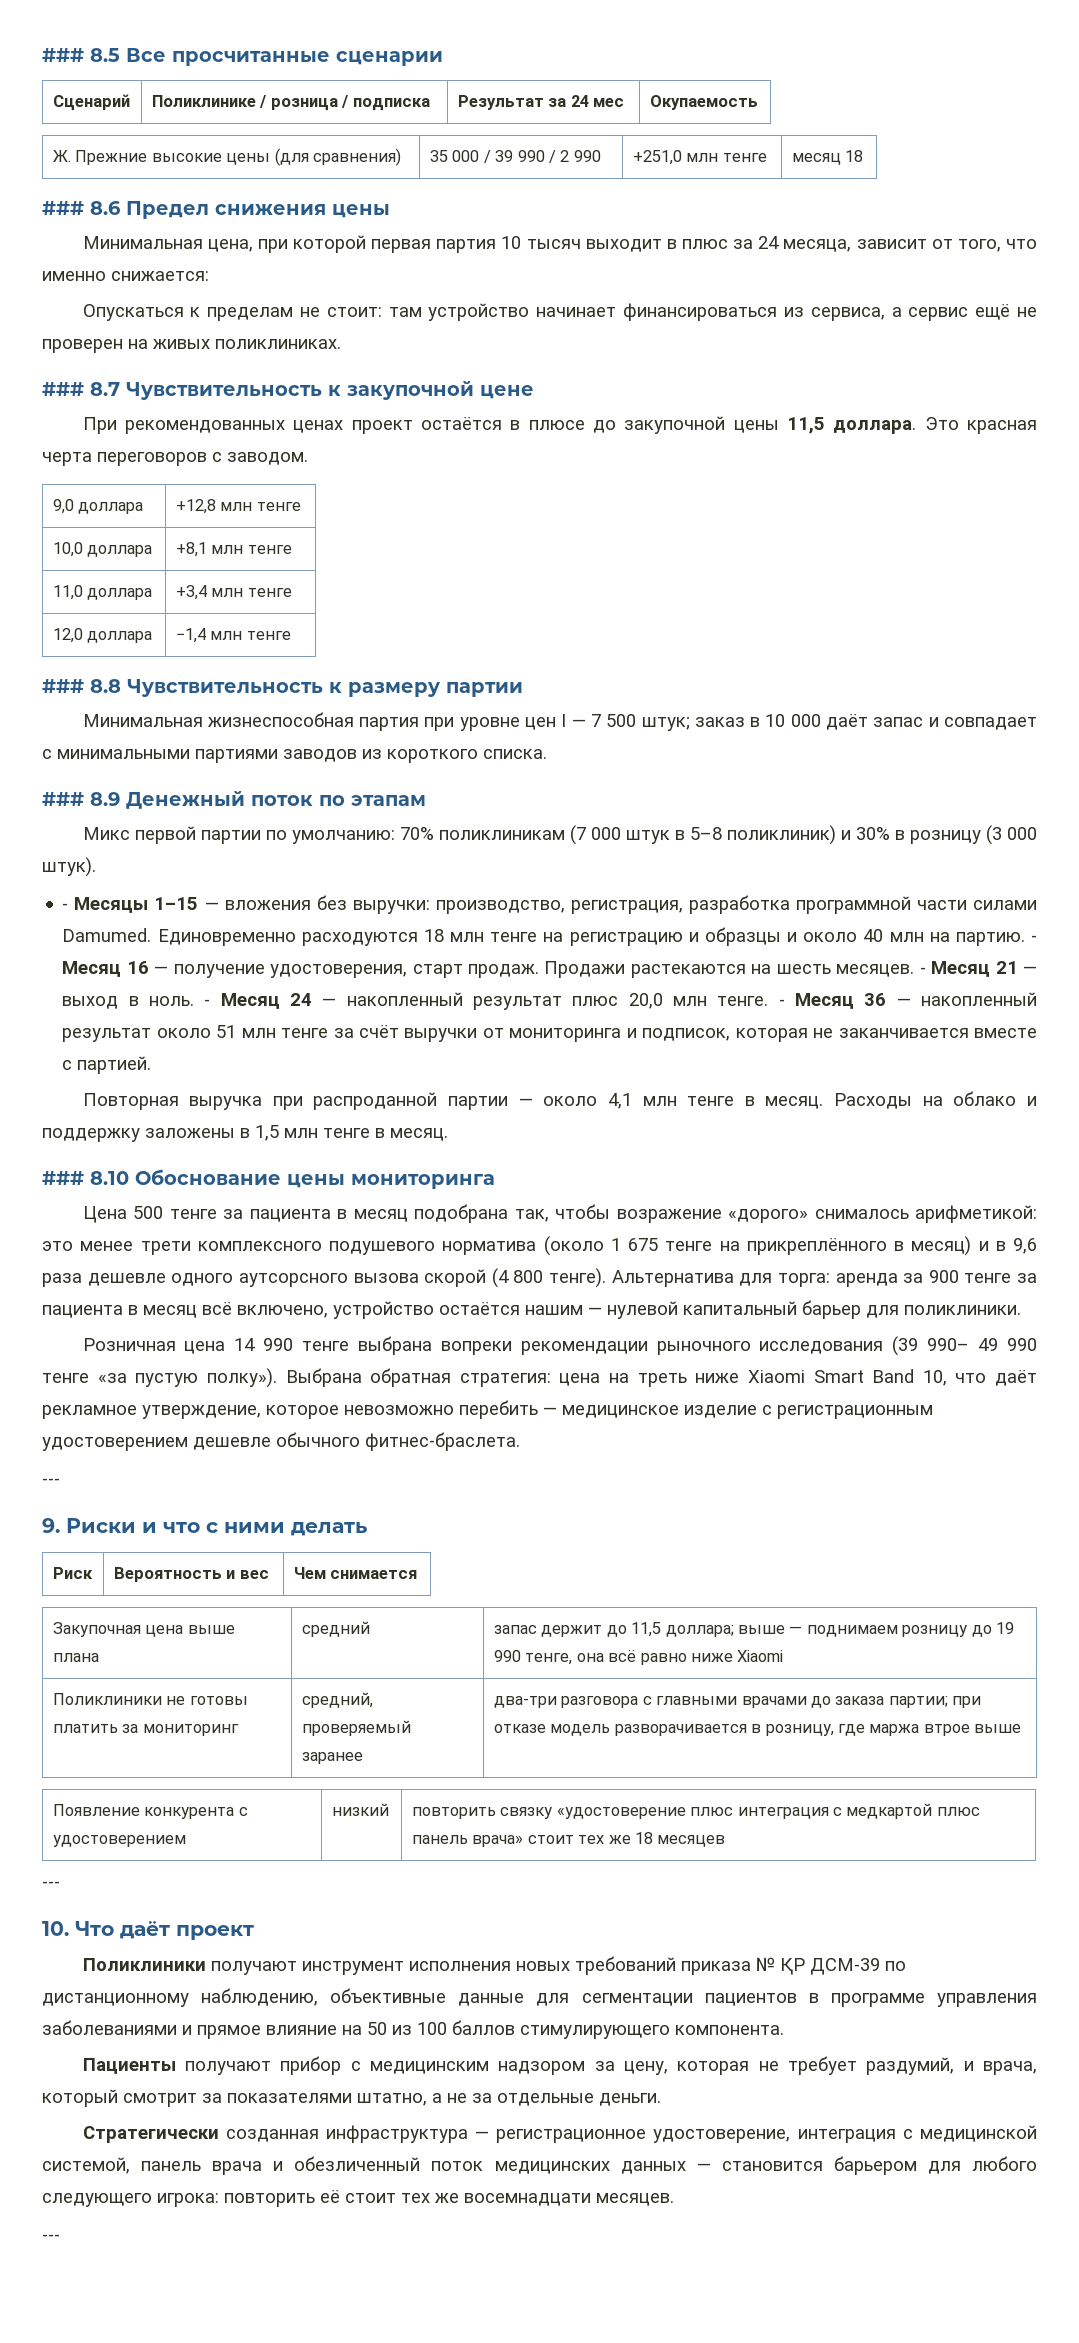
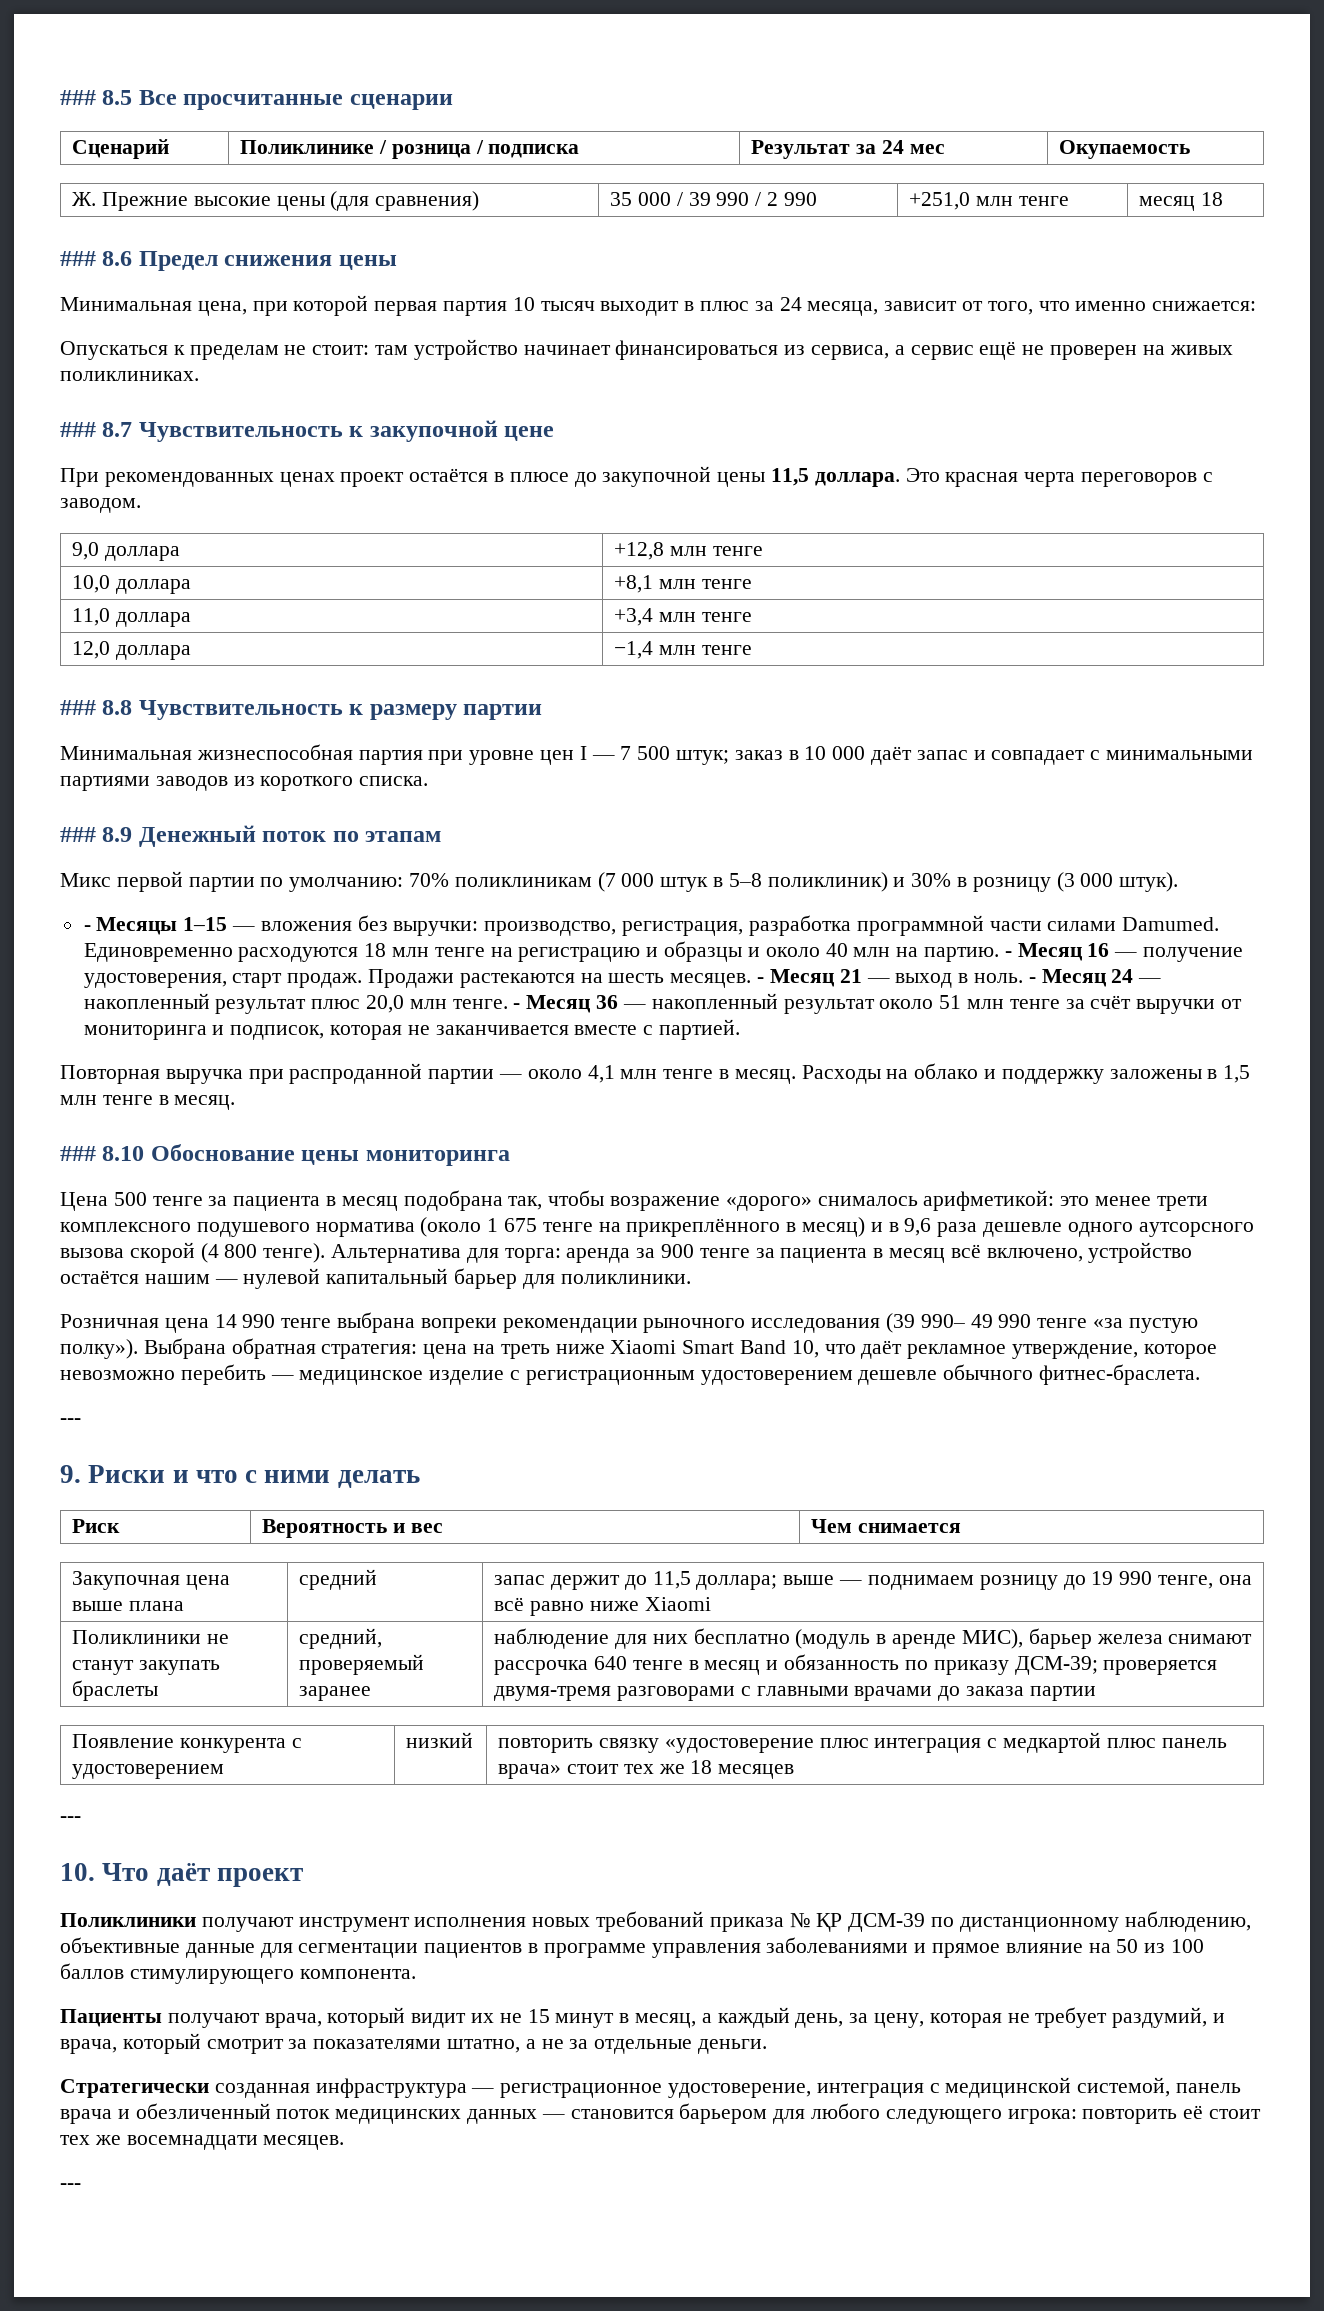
[189,1696,248,1705] [52,1724,239,1736] готовы платить за мониторинг -> [72,1660,221,1675] [72,1680,159,1701] станут закупать браслеты
[493,1696,639,1708] два-три разговора -> [494,1628,1253,1649] [494,1654,1218,1675] [494,1686,736,1701] наблюдение для них бесплатно (модуль в аренде МИС), барьер железа снимают рассрочка 640 тенге в месяц и обязанность по приказу ДСМ-39; проверяется двумя-тремя разговорами
[888,1696,982,1708] [493,1724,1022,1736] партии; при отказе модель разворачивается в розницу, где маржа втрое выше -> [1029,1686,1096,1701] партии
[280,2056,586,2075] прибор с медицинским надзором -> [264,2007,844,2028] врача, который видит их не 15 минут в месяц, а каждый день,

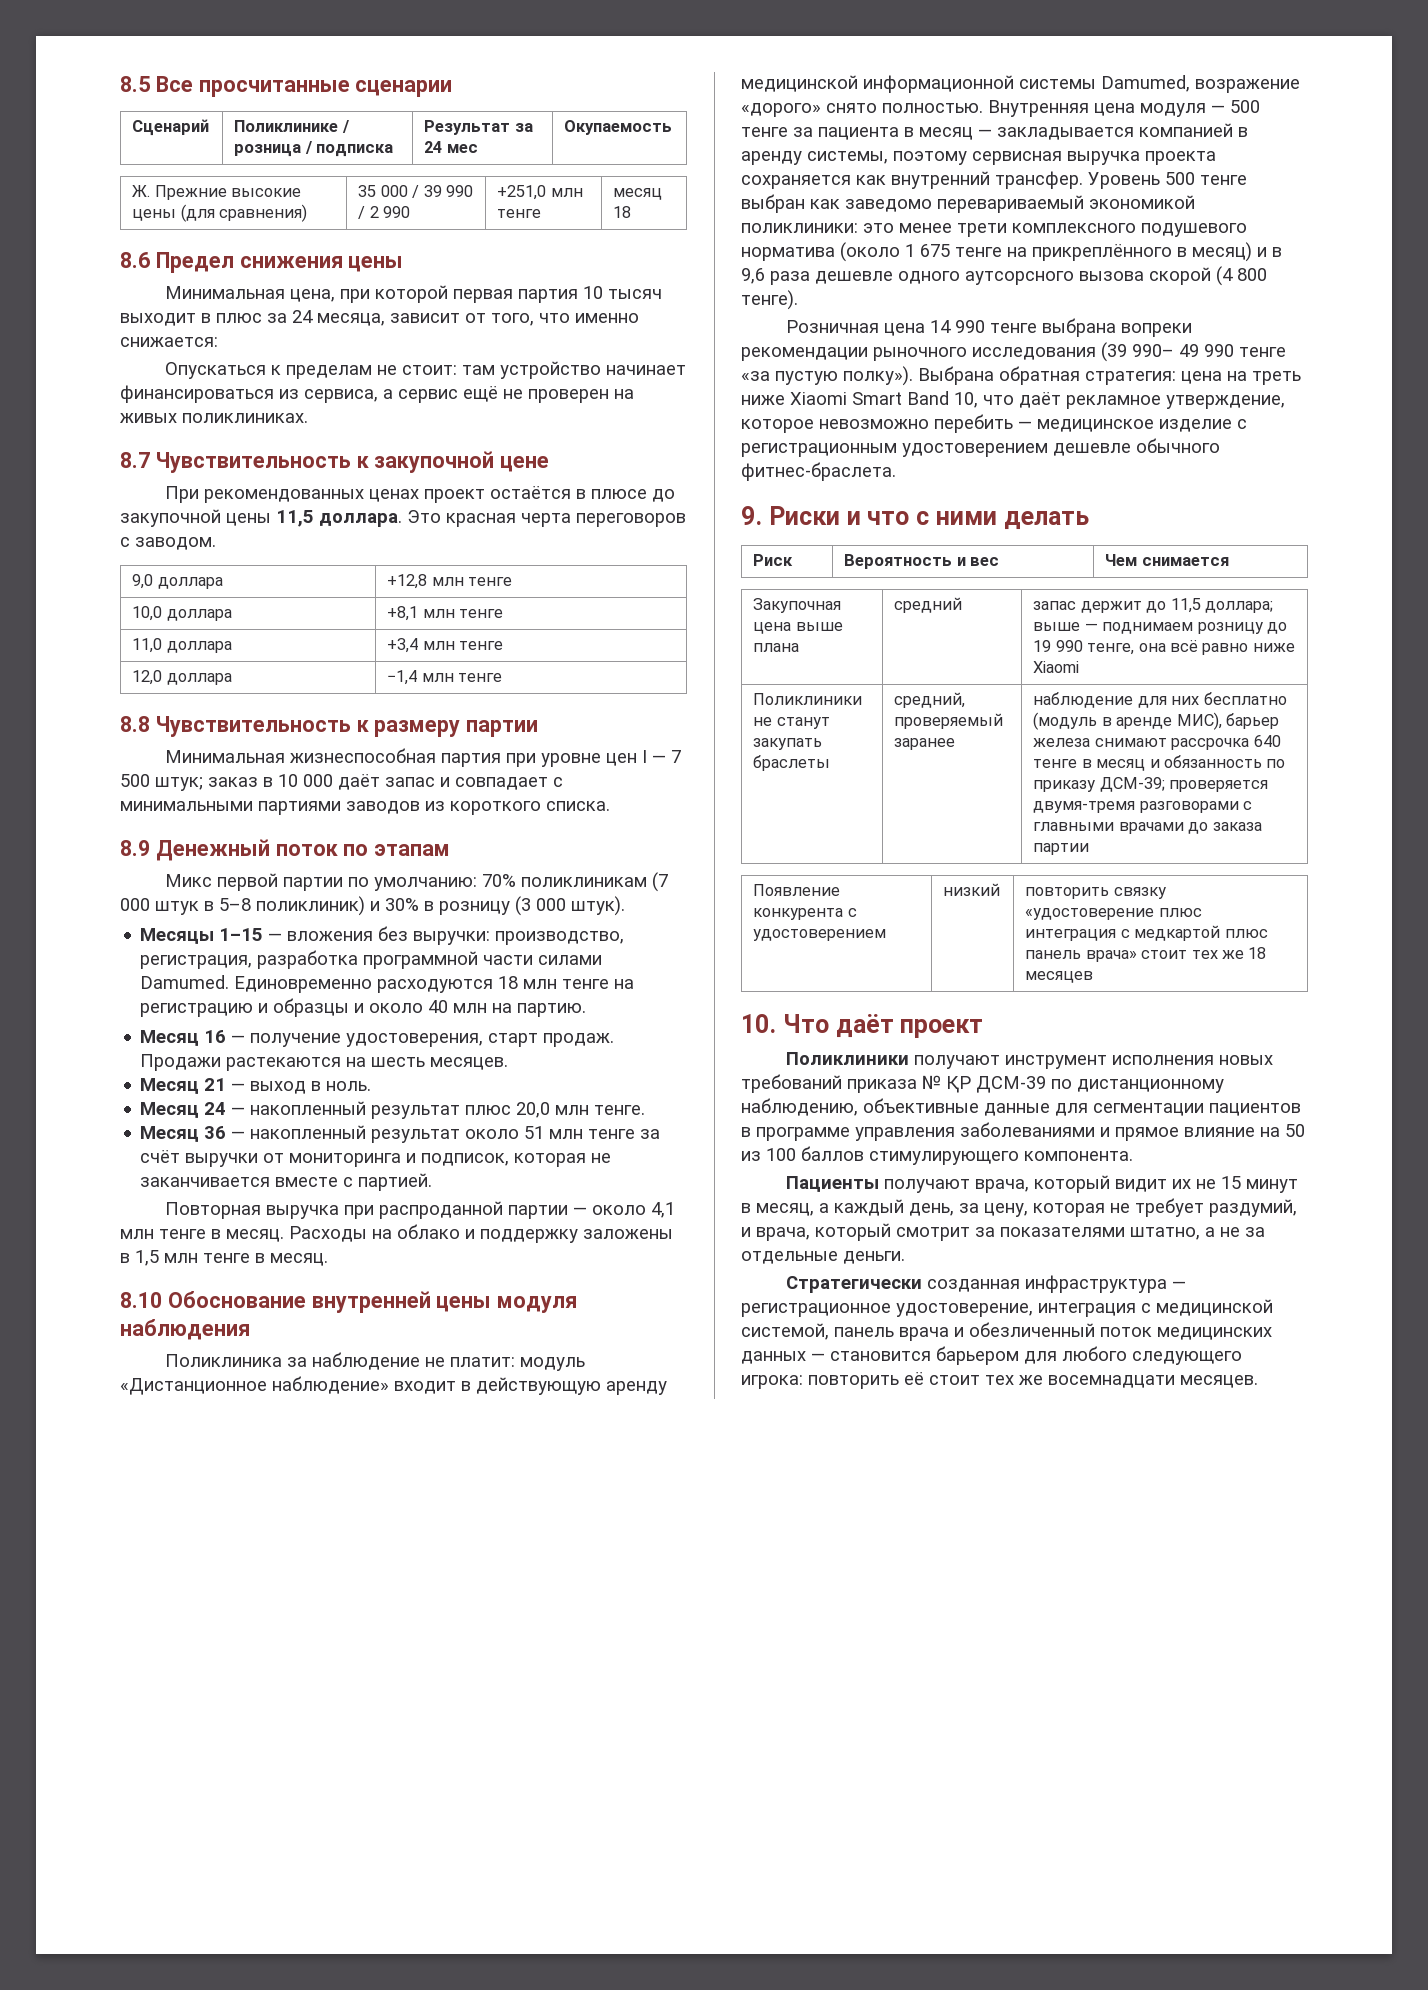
[60,90,96,105] ### -> (120, 84) none
[60,251,96,266] ### -> (632, 212) none
[60,422,96,437] ### -> (308, 418) none
[60,700,96,715] ### -> (503, 677) none
[60,827,96,842] ### -> (610, 806) none
[83,925,91,931] - -> (625, 906) none
[1004,951,1012,957] - -> (587, 1010) //
[757,977,765,983] - -> (509, 1063) //
[1028,977,1036,983] - -> (372, 1086) //
[513,1003,521,1009] - -> (646, 1110) //
[60,1146,96,1161] ### -> (328, 1259) none
[301,1150,510,1166] [60,1192,108,1211] цены мониторинга // Цена -> [311,1291,578,1313] [120,1319,250,1340] [164,1352,585,1371] [120,1376,667,1395] [741,75,1300,93] [741,100,1225,117] внутренней цены модуля наблюдения // Поликлиника за наблюдение не платит: модуль «Дистанционное наблюдение» входит в действующую аренду медицинской информационной системы Damumed, возражение «дорого» снято полностью. Внутренняя цена модуля —
[403,1190,1055,1211] подобрана так, чтобы возражение «дорого» снималось арифметикой: -> [978,123,1248,140] [741,151,1216,165] [741,171,1247,189] [741,194,1195,213] [741,223,858,233] — закладывается компанией в аренду системы, поэтому сервисная выручка проекта сохраняется как внутренний трансфер. Уровень 500 тенге выбран как заведомо перевариваемый экономикой поликлиники:
[331,1242,1193,1263] [60,1268,691,1289] Альтернатива для торга: аренда за 900 тенге за пациента в месяц всё включено, устройство остаётся нашим — нулевой капитальный барьер для поликлиники. -> (798, 300) none
[60,1418,81,1424] // --- -> (896, 471) none
[60,1816,81,1822] // --- -> (1094, 977) none
[60,2183,81,2189] // --- -> (1258, 1381) none

